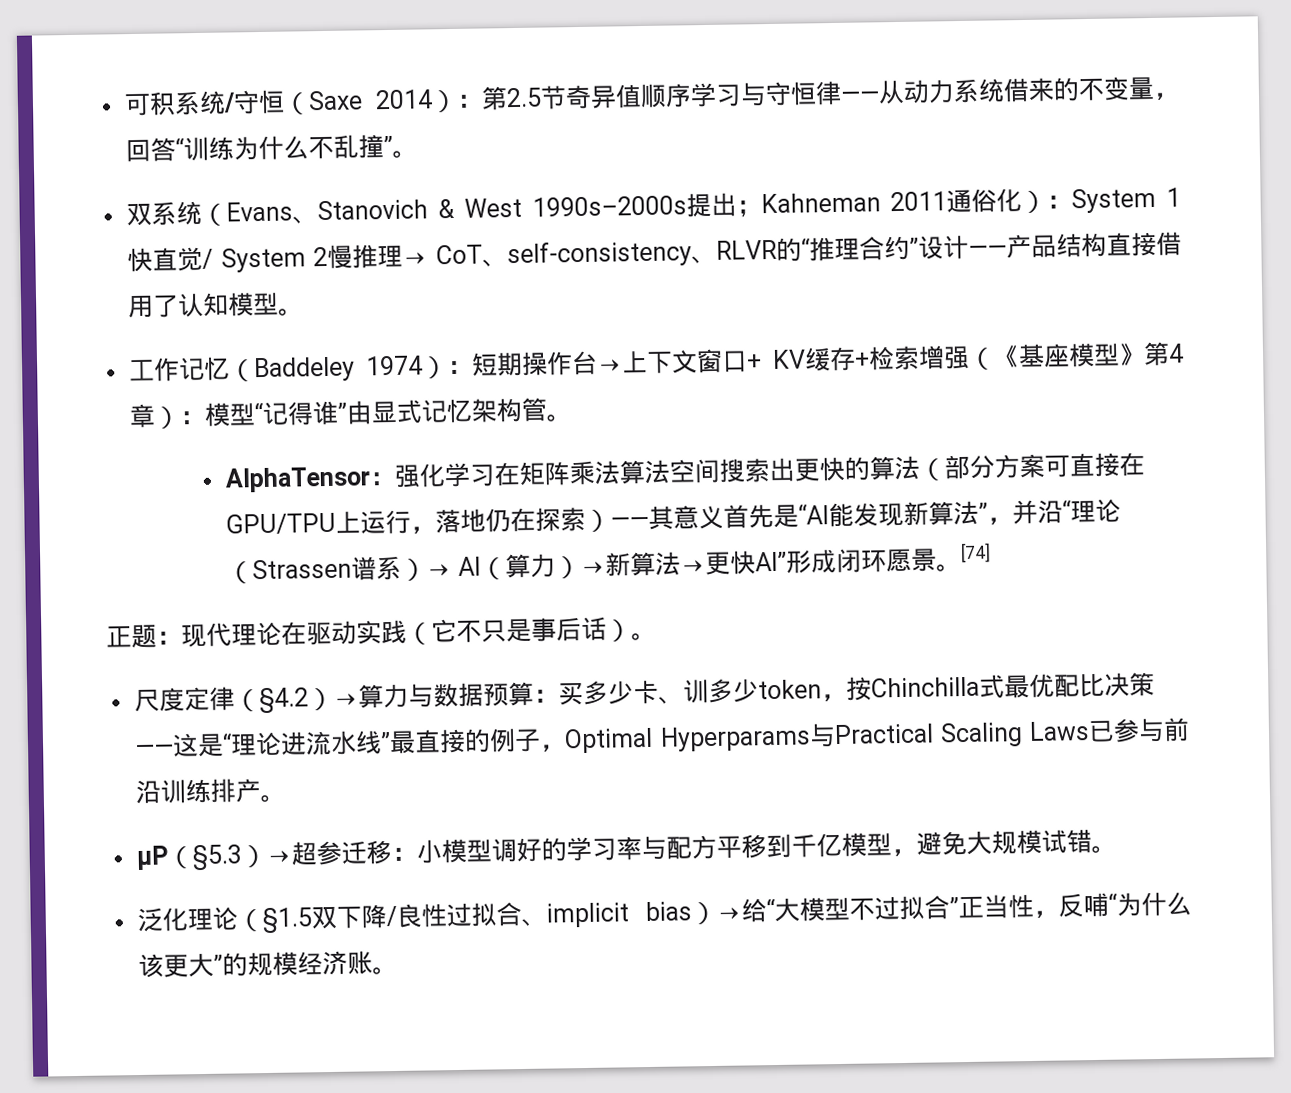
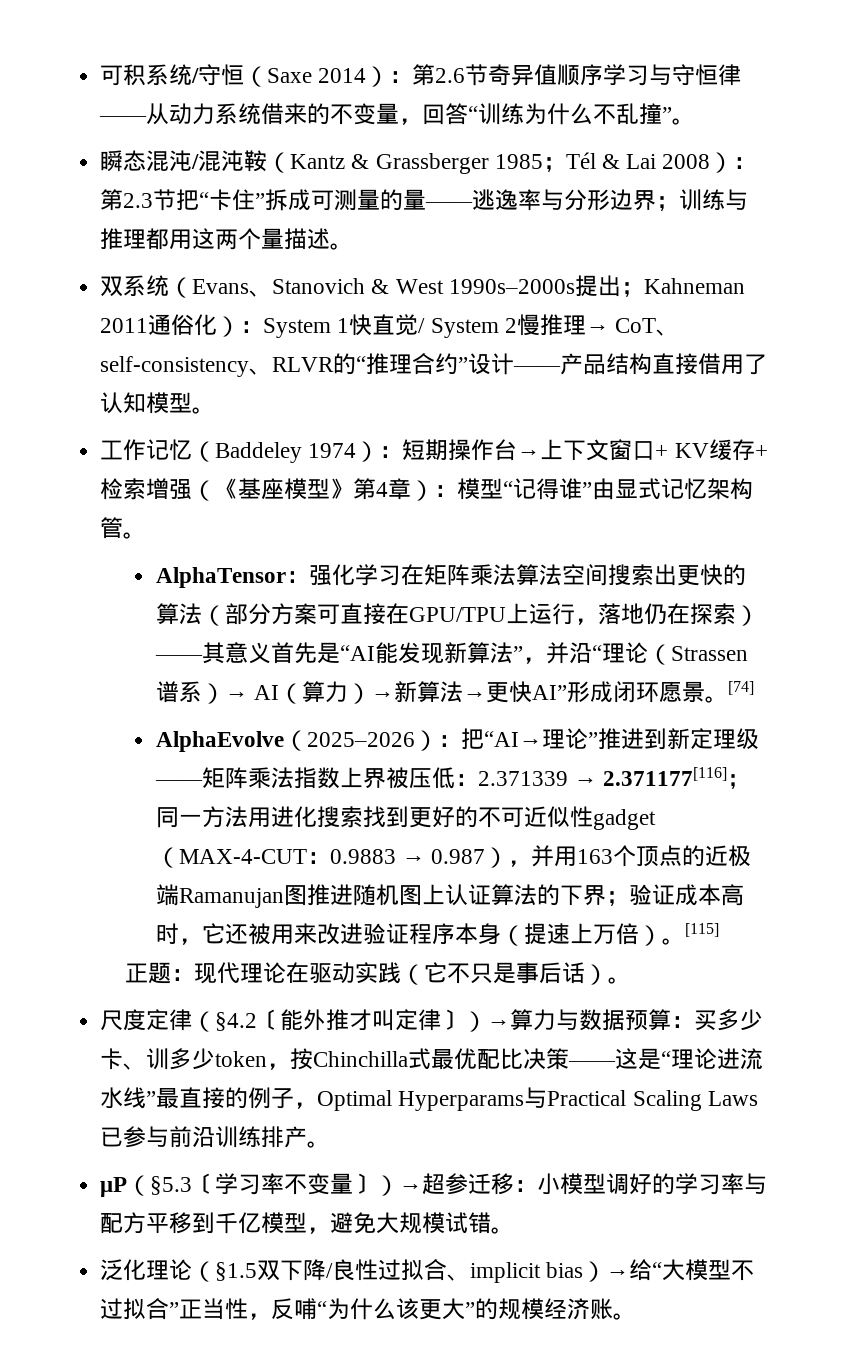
[506,87,542,108] 2.5 -> [435,68,466,83] 2.6
(419, 154) none -> [100,150,757,174] [100,189,749,211] [100,228,354,250] // 瞬态混沌/混沌鞍（Kantz & Grassberger 1985；Tél & Lai 2008）：第2.3节把“卡住”拆成可测量的量——逃逸率与分形边界；训练与推理都用这两个量描述。
(991, 553) none -> [155,728,759,752] [154,767,751,789] [155,806,656,830] [155,845,752,868] [155,884,744,908] [155,923,685,946] [684,923,719,937] // AlphaEvolve（2025–2026）：把“AI→理论”推进到新定理级——矩阵乘法指数上界被压低：2.371339 → 2.371177[116]；同一方法用进化搜索找到更好的不可近似性gadget（MAX-4-CUT：0.9883 → 0.987），并用163个顶点的近极端Ramanujan图推进随机图上认证算法的下界；验证成本高时，它还被用来改进验证程序本身（提速上万倍）。[115]
(310, 700) none -> [257,1009,465,1031] 〔能外推才叫定律〕
(244, 857) none -> [192,1173,377,1195] 〔学习率不变量〕

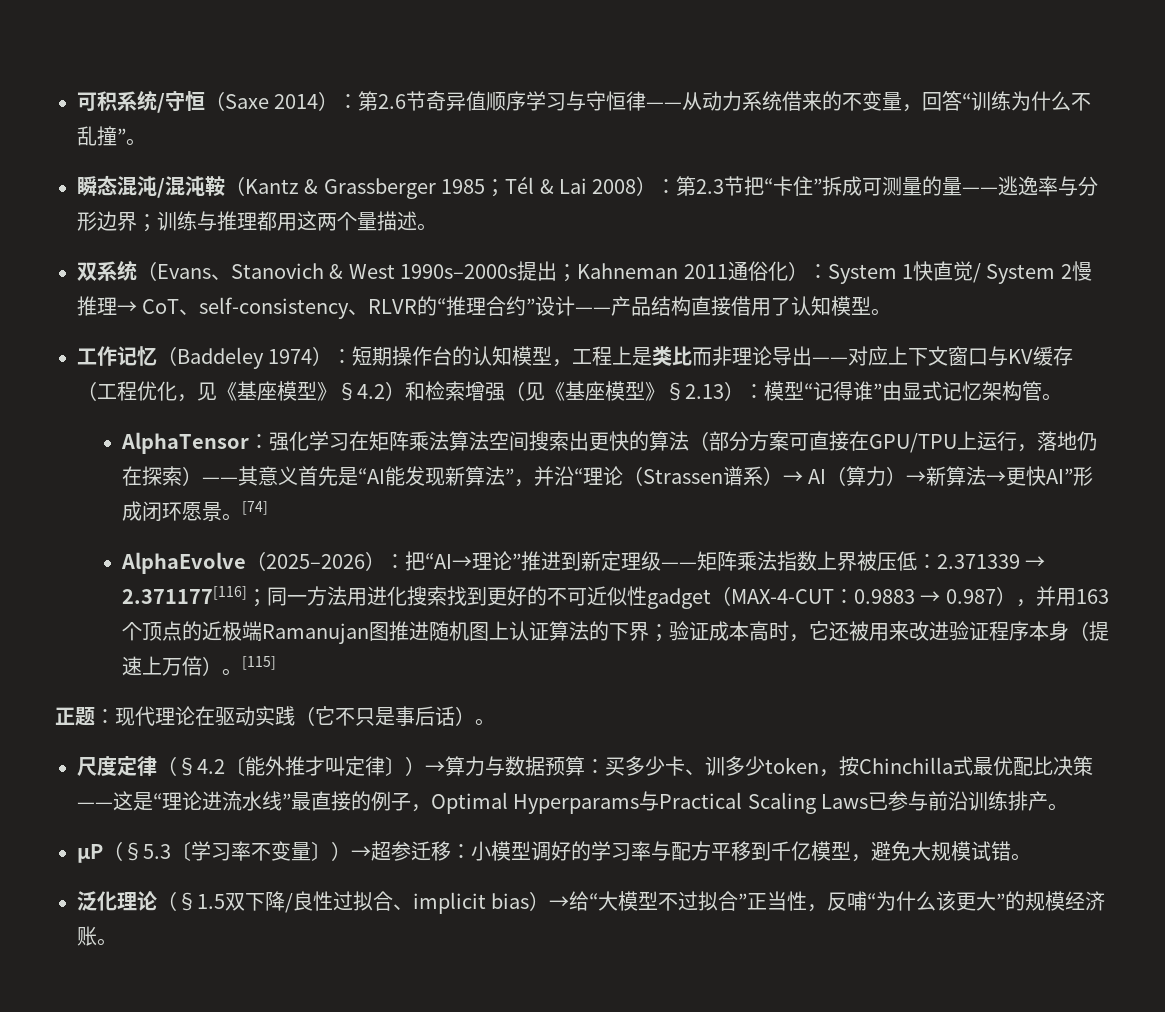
[517,449,541,458] → -> [452,346,889,367] 的认知模型，工程上是类比而非理论导出——对应
[655,444,669,458] + -> [988,346,1009,366] 与
[754,444,768,458] [100,478,412,501] +检索增强（《基座模型》第4章 -> [77,381,724,402] （工程优化，见《基座模型》§4.2）和检索增强（见《基座模型》§2.13

